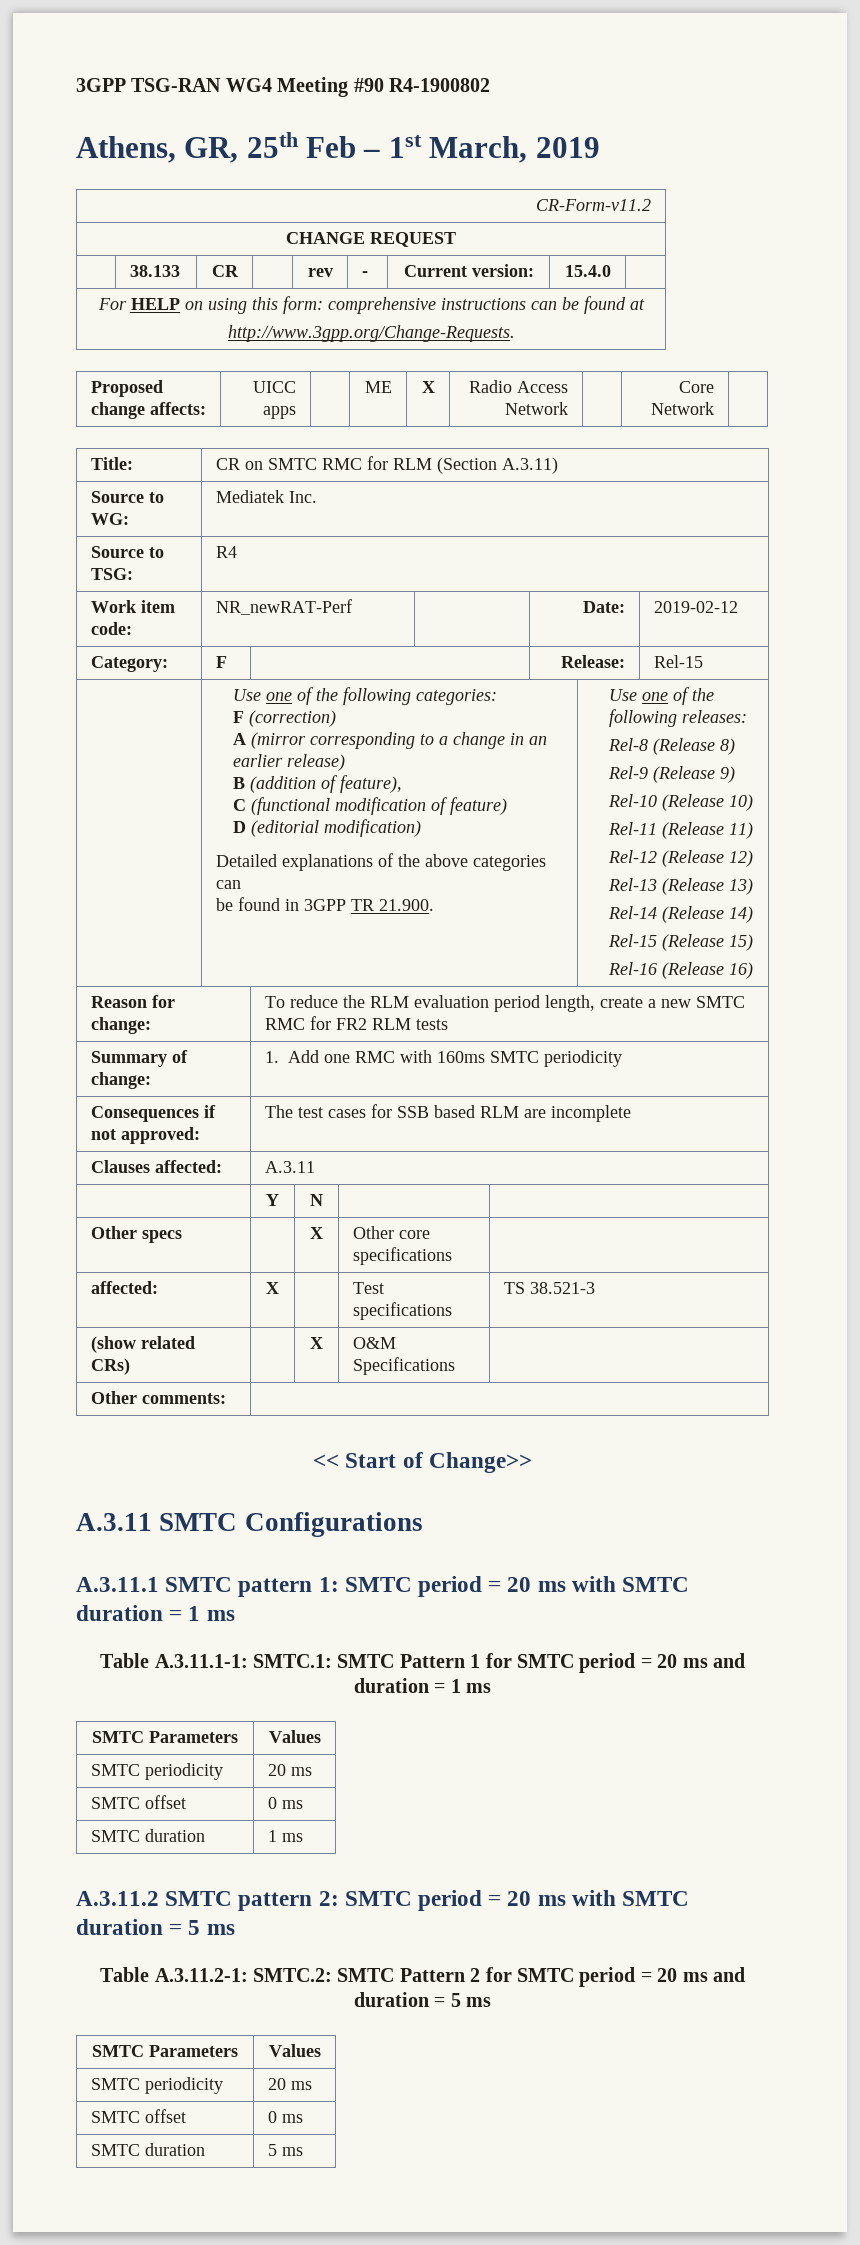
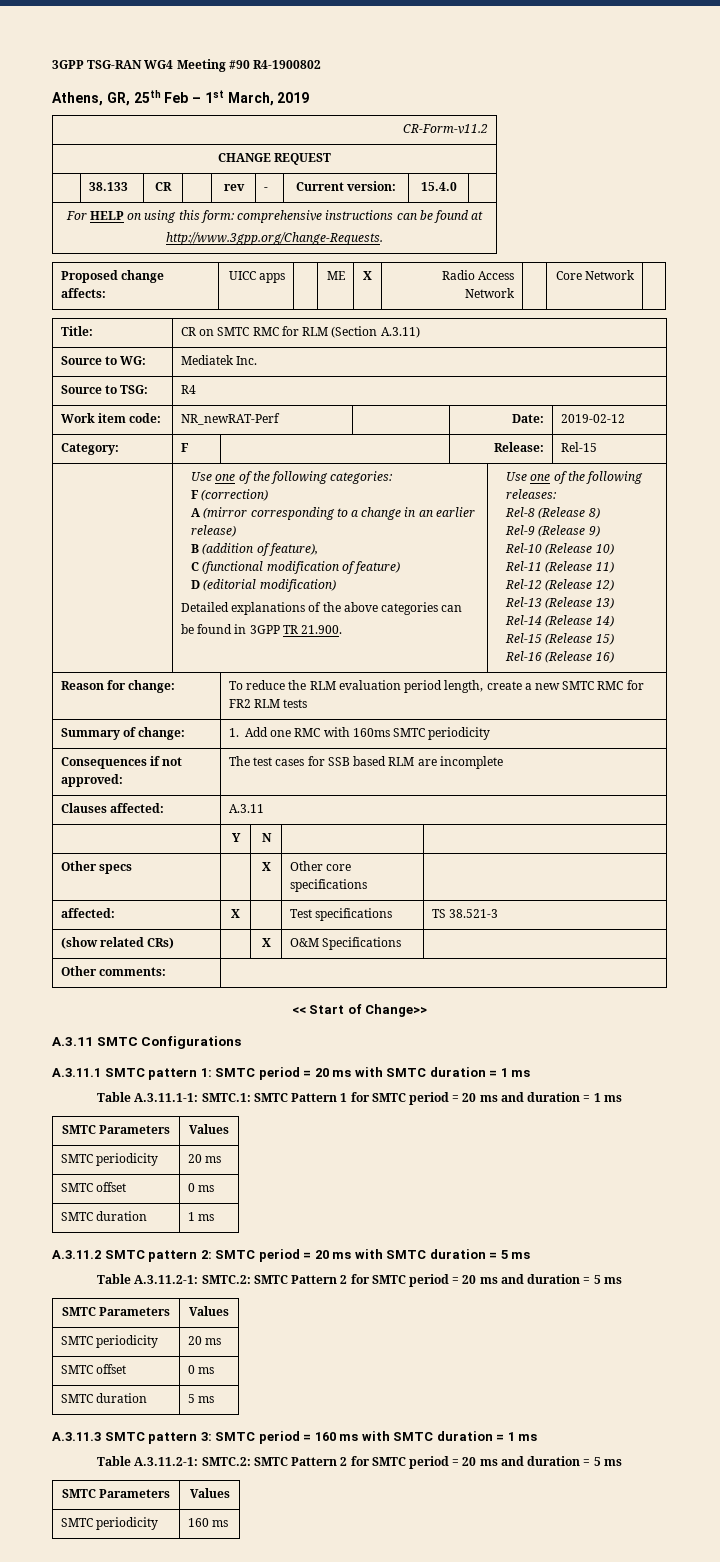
(303, 2151) none -> [52,1431,538,1444] [97,1456,622,1469] [61,1489,171,1498] [189,1488,230,1498] [60,1517,159,1530] [187,1518,229,1527] // A.3.11.3 SMTC pattern 3: SMTC period = 160 ms with SMTC duration = 1 ms // Table A.3.11.2-1: SMTC.2: SMTC Pattern 2 for SMTC period = 20 ms and duration = 5 ms // SMTC Parameters | Values // SMTC periodicity | 160 ms

